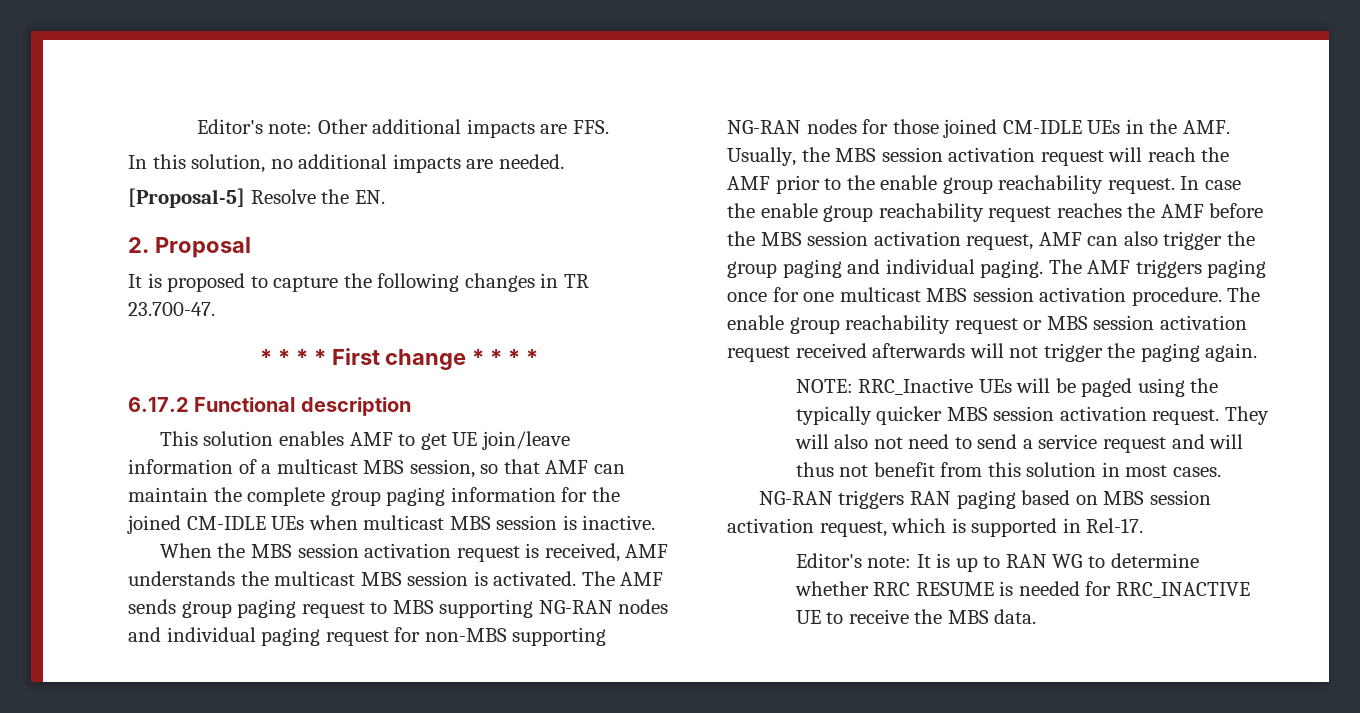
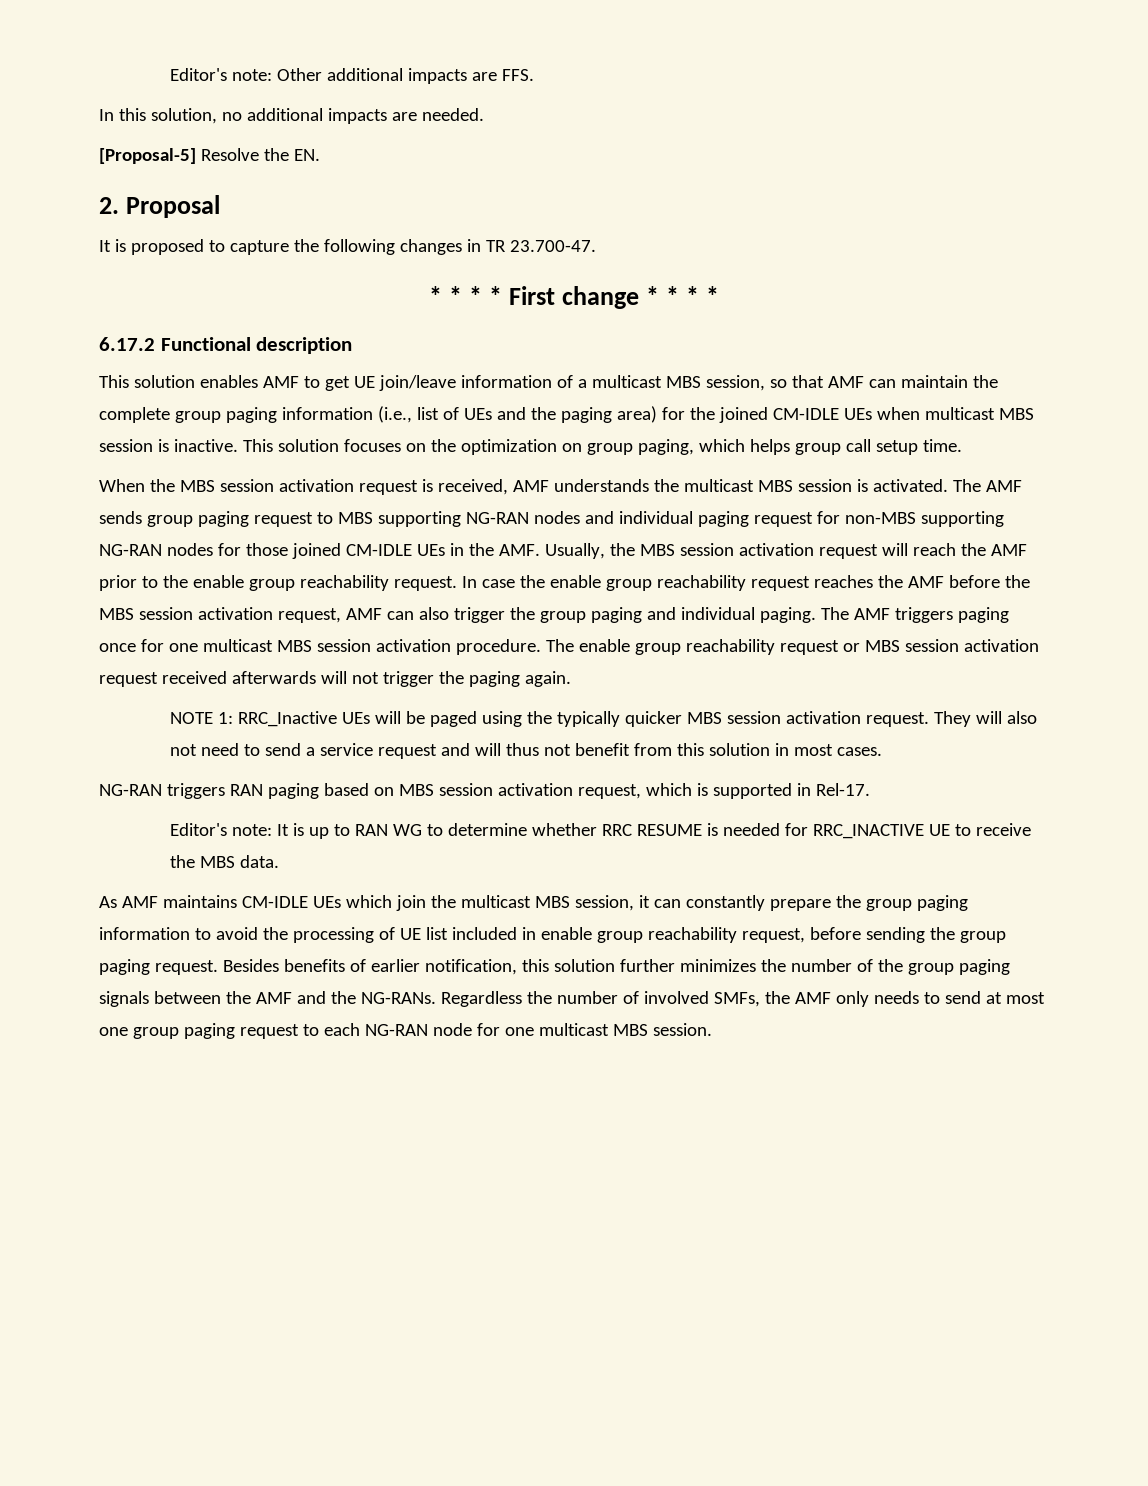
(556, 494) none -> [377,406,657,423] (i.e., list of UEs and the paging area)
(656, 522) none -> [242,439,962,455] This solution focuses on the optimization on group paging, which helps group call setup time.
[795,379,853,393] NOTE: -> [169,712,233,724] NOTE 1:
(1037, 616) none -> [99,895,968,911] [99,927,1006,943] [99,959,1010,975] [99,991,1045,1007] [99,1023,712,1039] // As AMF maintains CM-IDLE UEs which join the multicast MBS session, it can constantly prepare the group paging information to avoid the processing of UE list included in enable group reachability request, before sending the group paging request. Besides benefits of earlier notification, this solution further minimizes the number of the group paging signals between the AMF and the NG-RANs. Regardless the number of involved SMFs, the AMF only needs to send at most one group paging request to each NG-RAN node for one multicast MBS session.

